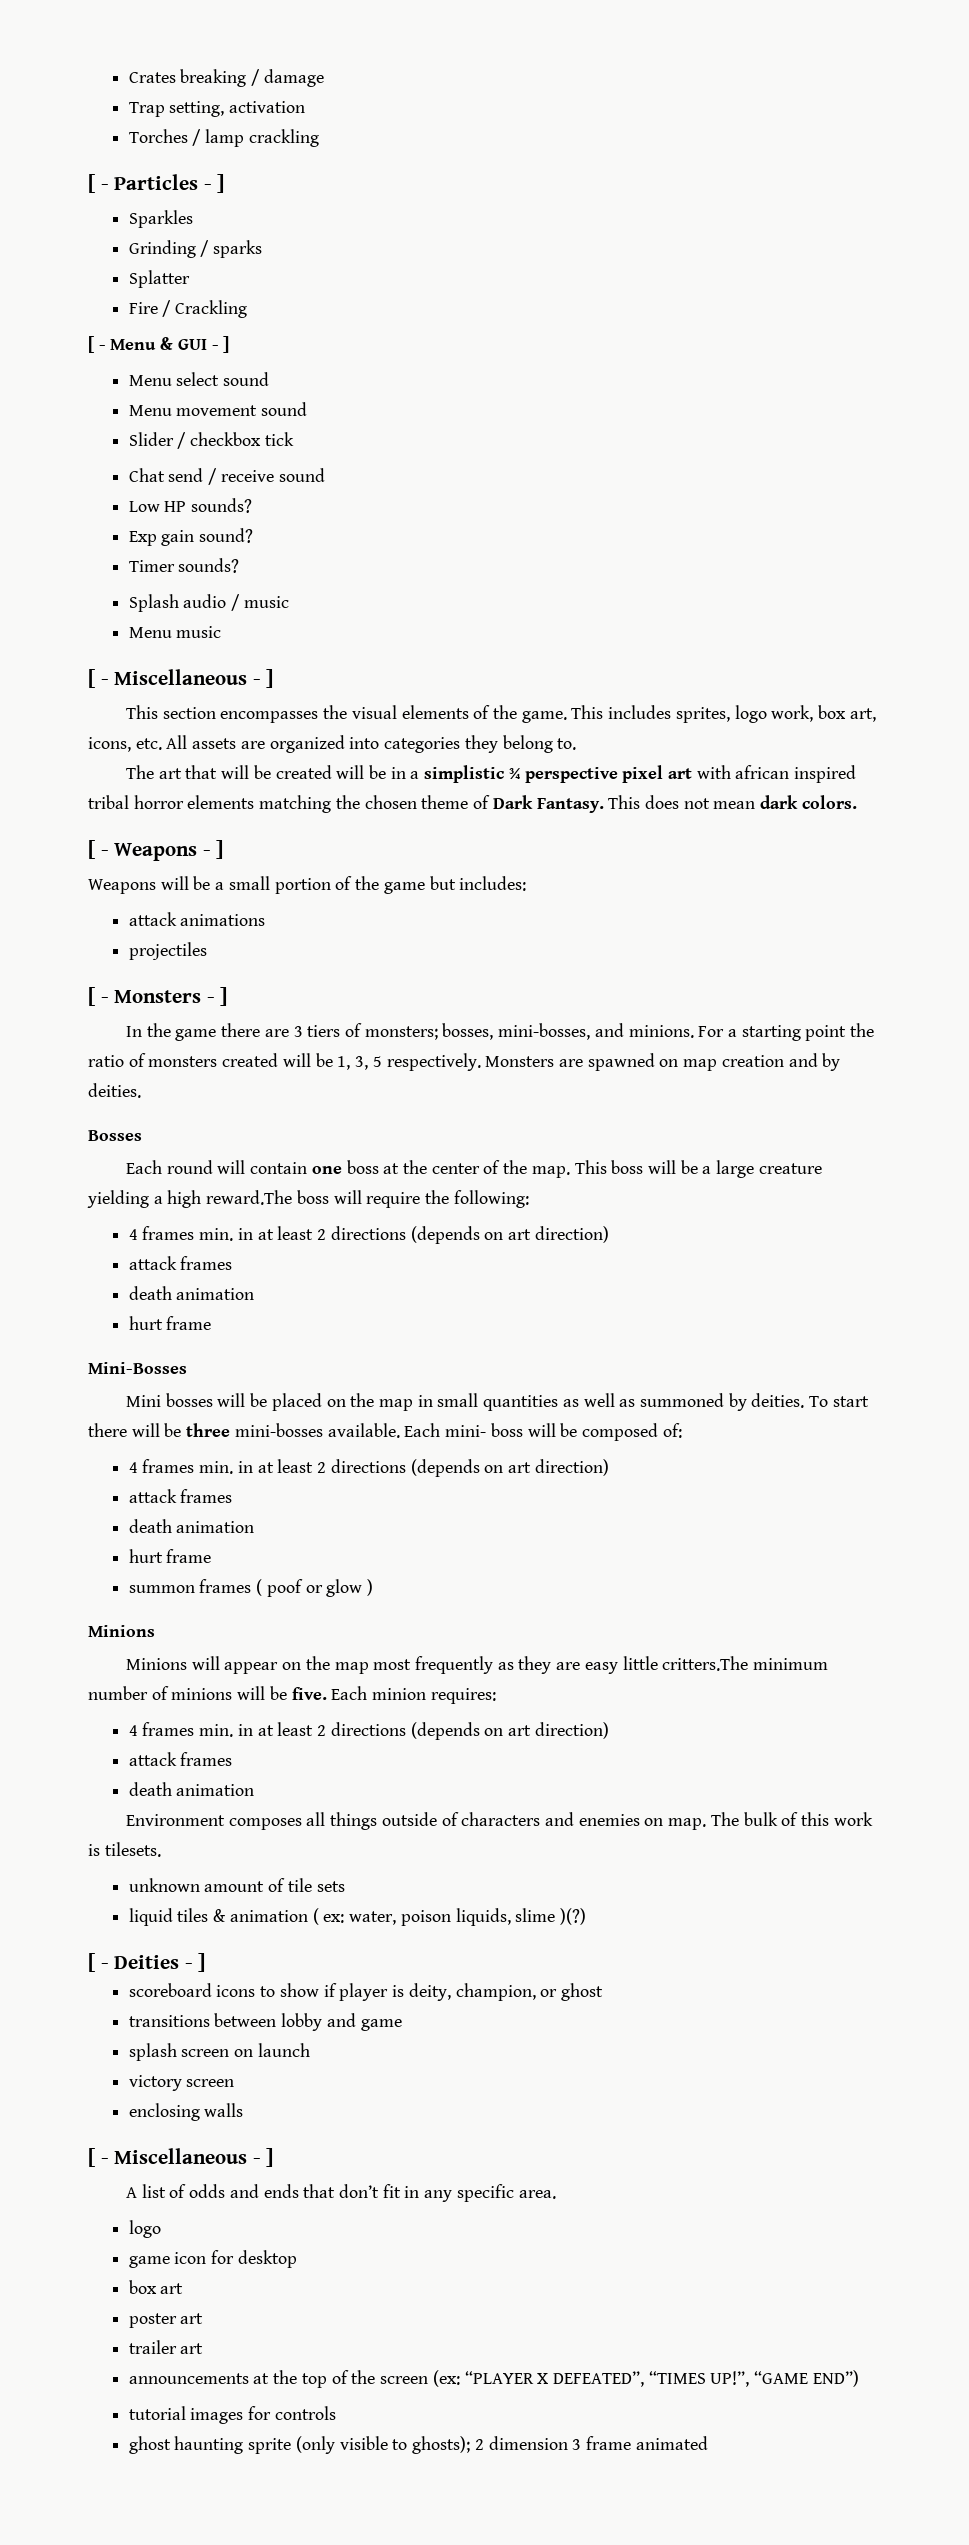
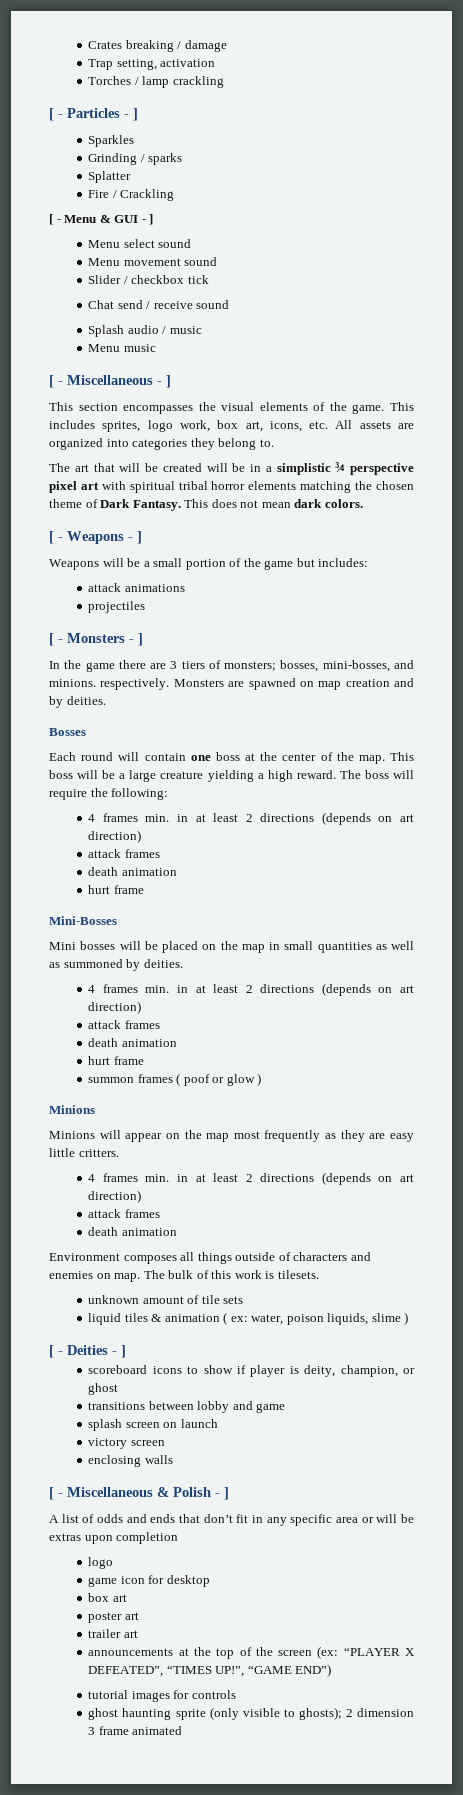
[128,498,253,513] [128,528,254,546] [128,558,240,573] // Low HP sounds? // Exp gain sound? // Timer sounds? -> (230, 304) none
[735,765,857,783] african inspired -> [129,481,175,493] spiritual
[698,1023,875,1041] [88,1053,382,1070] For a starting point the ratio of monsters created will be 1, 3, 5 -> (96, 683) none
[206,1190,293,1205] reward.The -> [296,770,361,779] reward. The
[809,1396,869,1407] [88,1423,682,1441] To start there will be three mini-bosses available. Each mini- boss will be composed of: -> (183, 963) none
[662,1656,829,1671] [88,1686,496,1704] critters.The minimum number of minions will be five. Each minion requires: -> [78,1149,119,1157] critters.
[560,1908,587,1925] )(?) -> [404,1312,409,1325] )
(248, 2156) none -> [157,1487,211,1497] & Polish
[518,2190,556,2199] area. -> [335,1514,414,1523] [49,1532,179,1544] area or will be extras upon completion

